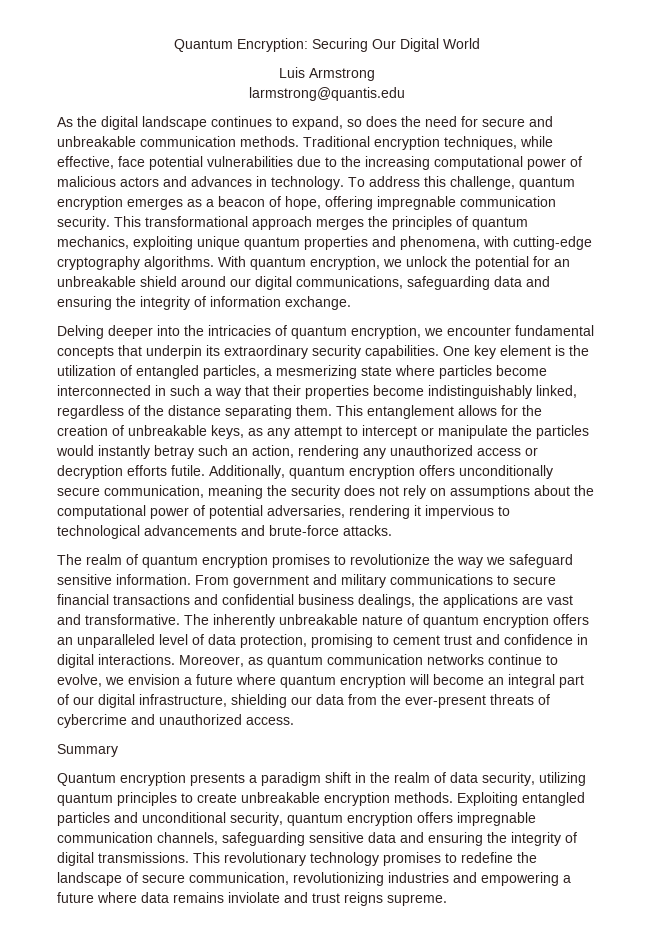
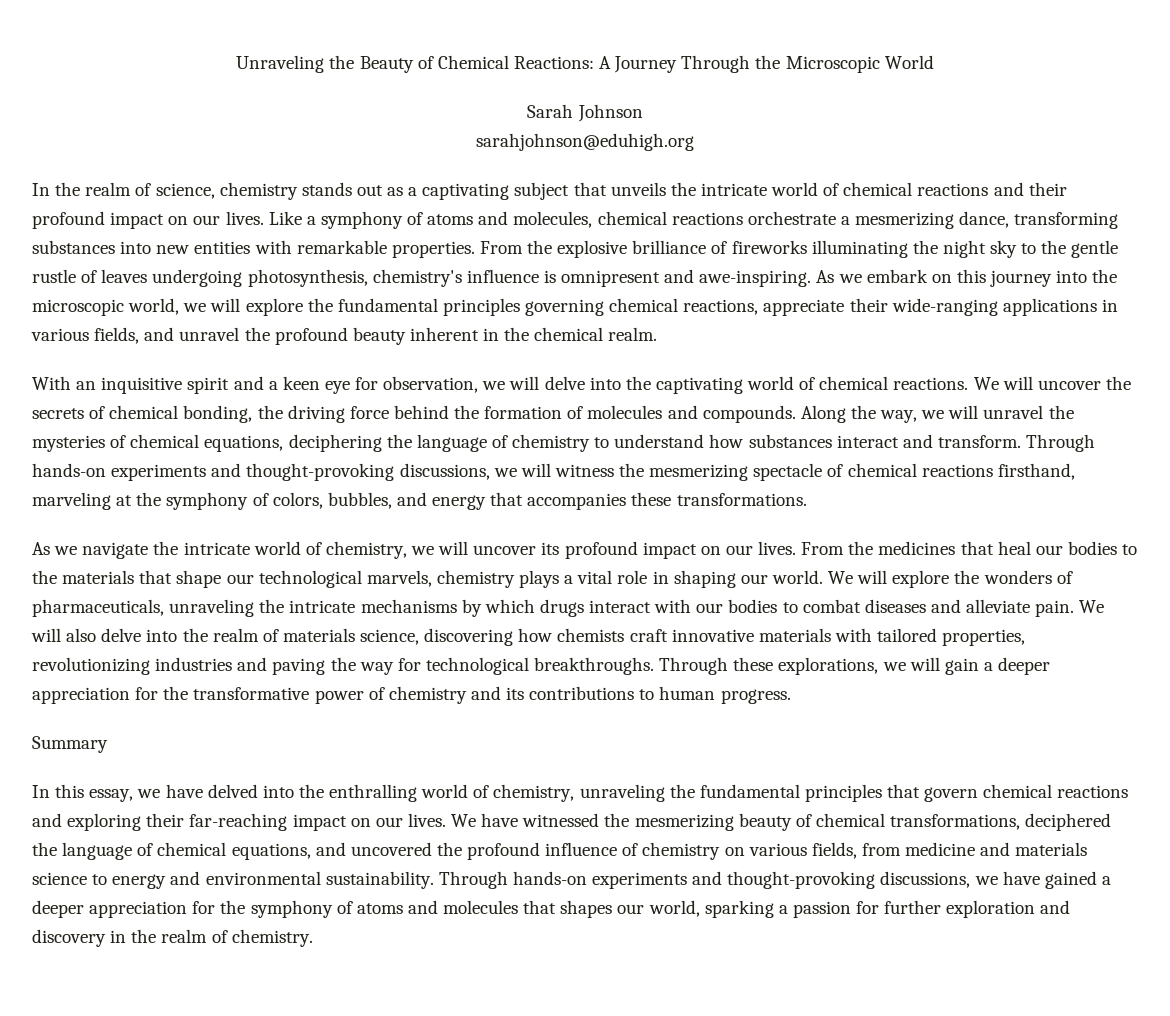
[173,38,480,52] [278,67,375,81] [248,87,405,101] [57,116,553,130] [57,136,553,150] [57,156,582,170] [57,176,575,190] [57,196,556,210] [57,216,528,230] [57,236,592,250] [57,256,570,270] [57,276,550,290] [57,296,351,310] [57,325,594,339] [57,345,589,359] [57,365,547,379] [57,385,577,399] [57,405,542,419] [57,425,589,439] [56,445,538,459] [57,465,553,479] [57,485,594,499] [57,505,510,519] [57,525,392,539] [57,554,573,568] [57,574,556,588] [57,594,573,608] [57,614,589,628] [57,634,588,648] [57,654,558,668] [57,674,584,688] [57,694,550,708] [57,714,294,728] [57,744,118,757] [57,772,586,786] [57,792,585,806] [57,812,536,826] [57,832,577,846] [57,852,537,866] [57,872,571,886] [57,892,447,906] Quantum Encryption: Securing Our Digital World // Luis Armstrong // larmstrong@quantis.edu // As the digital landscape continues to expand, so does the need for secure and unbreakable communication methods. Traditional encryption techniques, while effective, face potential vulnerabilities due to the increasing computational power of malicious actors and advances in technology. To address this challenge, quantum encryption emerges as a beacon of hope, offering impregnable communication security. This transformational approach merges the principles of quantum mechanics, exploiting unique quantum properties and phenomena, with cutting-edge cryptography algorithms. With quantum encryption, we unlock the potential for an unbreakable shield around our digital communications, safeguarding data and ensuring the integrity of information exchange. // Delving deeper into the intricacies of quantum encryption, we encounter fundamental concepts that underpin its extraordinary security capabilities. One key element is the utilization of entangled particles, a mesmerizing state where particles become interconnected in such a way that their properties become indistinguishably linked, regardless of the distance separating them. This entanglement allows for the creation of unbreakable keys, as any attempt to intercept or manipulate the particles would instantly betray such an action, rendering any unauthorized access or decryption efforts futile. Additionally, quantum encryption offers unconditionally secure communication, meaning the security does not rely on assumptions about the computational power of potential adversaries, rendering it impervious to technological advancements and brute-force attacks. // The realm of quantum encryption promises to revolutionize the way we safeguard sensitive information. From government and military communications to secure financial transactions and confidential business dealings, the applications are vast and transformative. The inherently unbreakable nature of quantum encryption offers an unparalleled level of data protection, promising to cement trust and confidence in digital interactions. Moreover, as quantum communication networks continue to evolve, we envision a future where quantum encryption will become an integral part of our digital infrastructure, shielding our data from the ever-present threats of cybercrime and unauthorized access. // Summary // Quantum encryption presents a paradigm shift in the realm of data security, utilizing quantum principles to create unbreakable encryption methods. Exploiting entangled particles and unconditional security, quantum encryption offers impregnable communication channels, safeguarding sensitive data and ensuring the integrity of digital transmissions. This revolutionary technology promises to redefine the landscape of secure communication, revolutionizing industries and empowering a future where data remains inviolate and trust reigns supreme. -> [236,55,934,73] [527,104,643,122] [476,133,694,151] [32,182,1067,200] [32,211,1119,229] [32,240,1119,258] [32,269,1118,287] [32,298,1118,316] [31,327,658,345] [32,376,1131,394] [32,405,1074,423] [32,434,1096,452] [32,463,1075,481] [32,492,807,510] [32,541,1138,559] [32,570,1073,588] [32,599,1105,617] [31,628,1026,646] [32,657,1051,675] [32,686,791,704] [32,736,108,753] [32,784,1129,802] [32,813,1112,831] [32,842,1088,860] [32,871,1111,889] [32,900,1071,918] [32,929,313,947] Unraveling the Beauty of Chemical Reactions: A Journey Through the Microscopic World // Sarah Johnson // sarahjohnson@eduhigh.org // In the realm of science, chemistry stands out as a captivating subject that unveils the intricate world of chemical reactions and their profound impact on our lives. Like a symphony of atoms and molecules, chemical reactions orchestrate a mesmerizing dance, transforming substances into new entities with remarkable properties. From the explosive brilliance of fireworks illuminating the night sky to the gentle rustle of leaves undergoing photosynthesis, chemistry's influence is omnipresent and awe-inspiring. As we embark on this journey into the microscopic world, we will explore the fundamental principles governing chemical reactions, appreciate their wide-ranging applications in various fields, and unravel the profound beauty inherent in the chemical realm. // With an inquisitive spirit and a keen eye for observation, we will delve into the captivating world of chemical reactions. We will uncover the secrets of chemical bonding, the driving force behind the formation of molecules and compounds. Along the way, we will unravel the mysteries of chemical equations, deciphering the language of chemistry to understand how substances interact and transform. Through hands-on experiments and thought-provoking discussions, we will witness the mesmerizing spectacle of chemical reactions firsthand, marveling at the symphony of colors, bubbles, and energy that accompanies these transformations. // As we navigate the intricate world of chemistry, we will uncover its profound impact on our lives. From the medicines that heal our bodies to the materials that shape our technological marvels, chemistry plays a vital role in shaping our world. We will explore the wonders of pharmaceuticals, unraveling the intricate mechanisms by which drugs interact with our bodies to combat diseases and alleviate pain. We will also delve into the realm of materials science, discovering how chemists craft innovative materials with tailored properties, revolutionizing industries and paving the way for technological breakthroughs. Through these explorations, we will gain a deeper appreciation for the transformative power of chemistry and its contributions to human progress. // Summary // In this essay, we have delved into the enthralling world of chemistry, unraveling the fundamental principles that govern chemical reactions and exploring their far-reaching impact on our lives. We have witnessed the mesmerizing beauty of chemical transformations, deciphered the language of chemical equations, and uncovered the profound influence of chemistry on various fields, from medicine and materials science to energy and environmental sustainability. Through hands-on experiments and thought-provoking discussions, we have gained a deeper appreciation for the symphony of atoms and molecules that shapes our world, sparking a passion for further exploration and discovery in the realm of chemistry.

